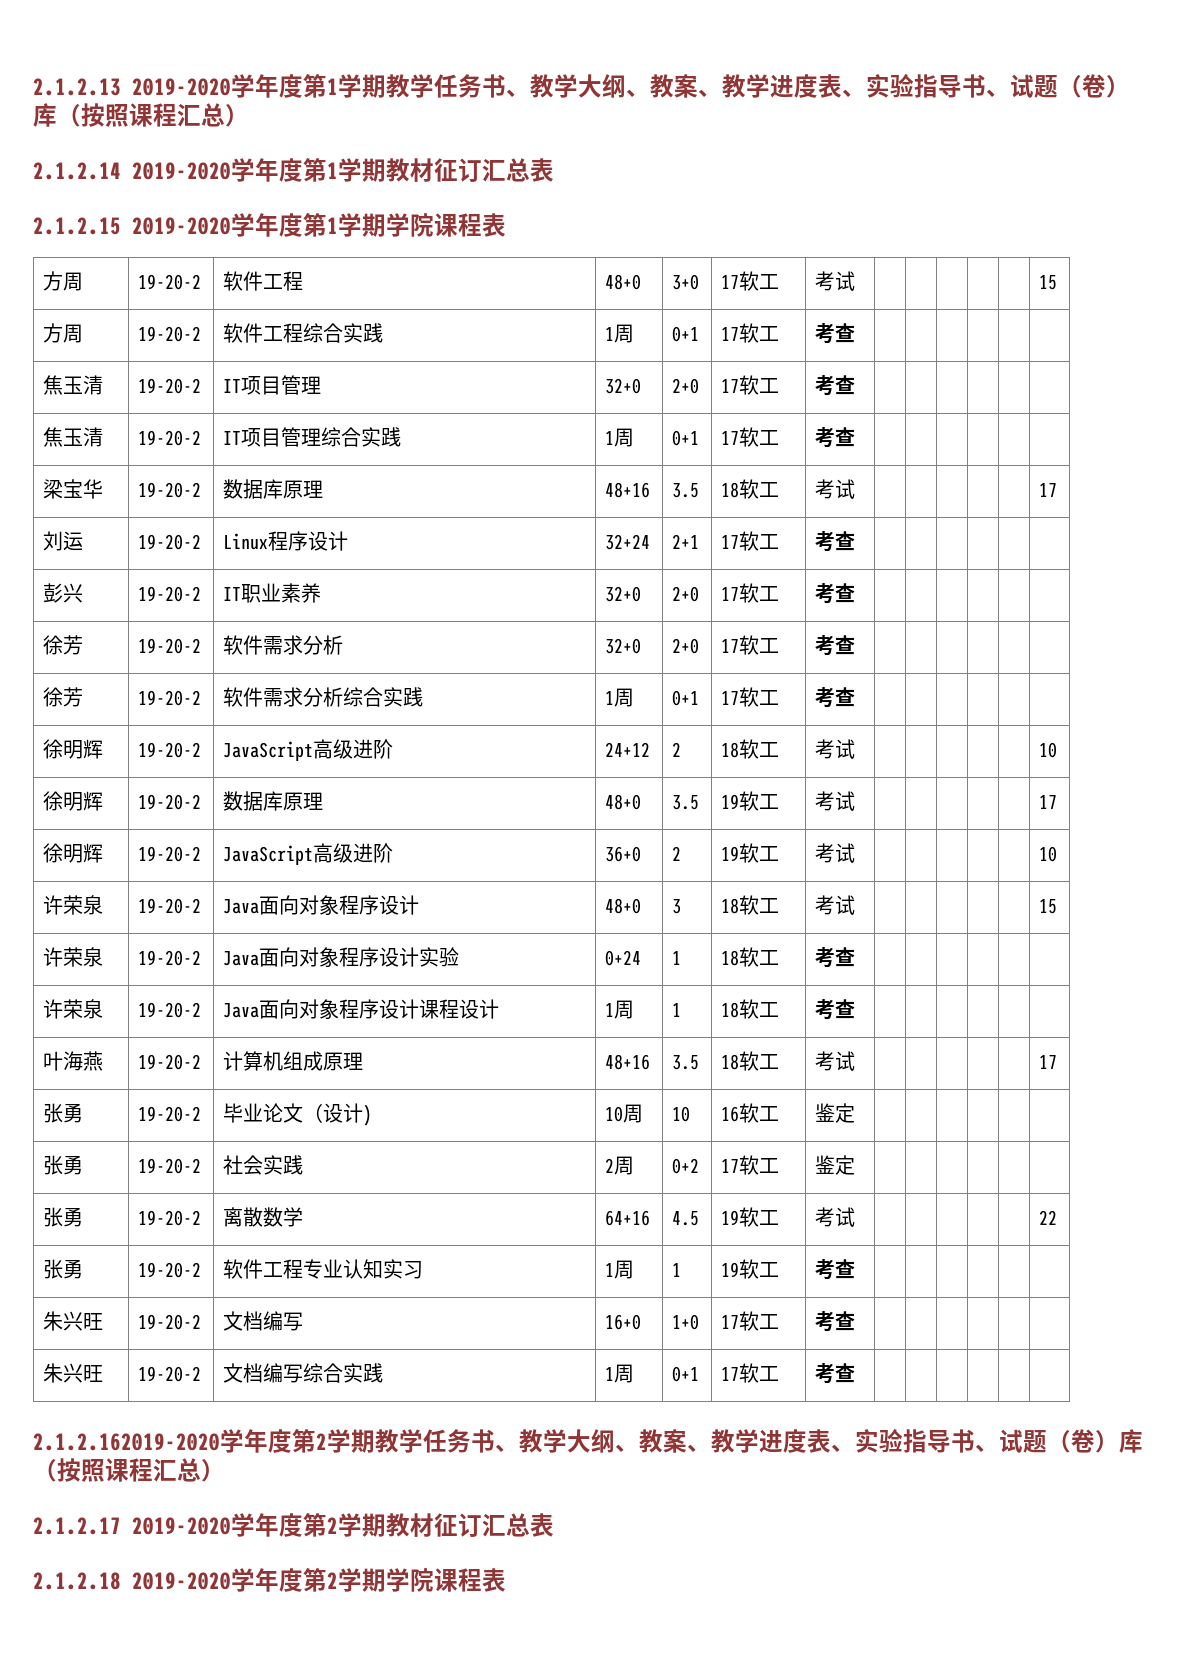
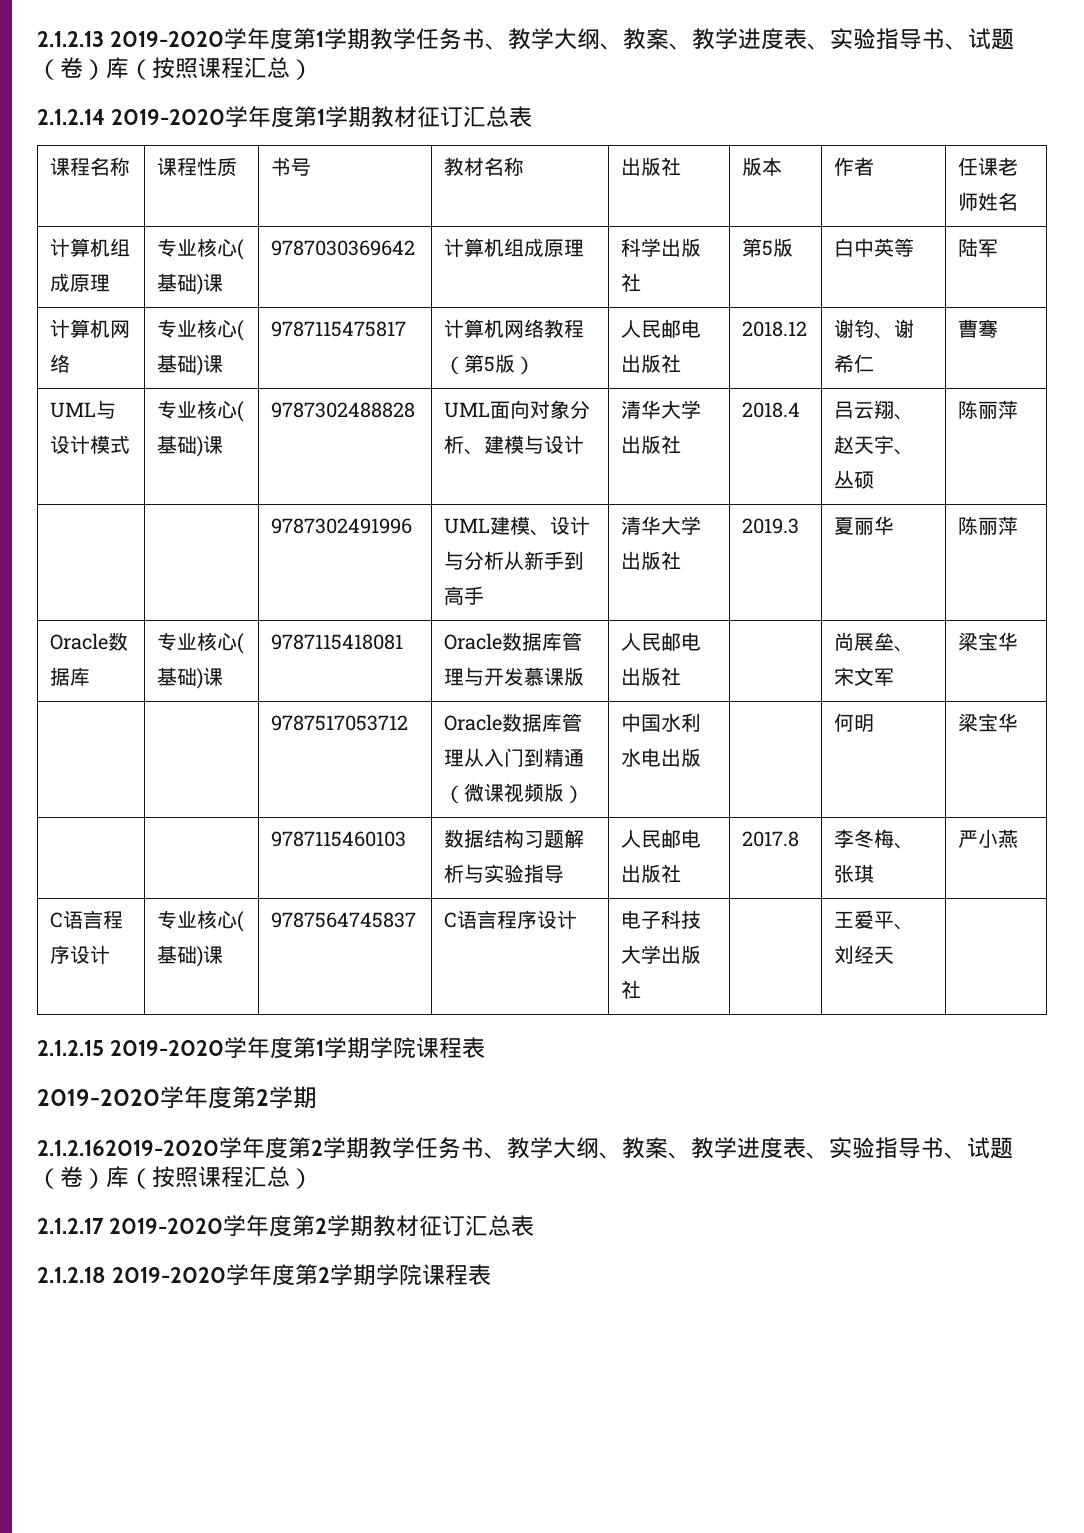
(554, 170) none -> [50,157,131,176] [157,157,238,176] [271,157,312,176] [444,157,525,176] [621,157,682,176] [742,157,783,176] [834,157,875,176] [958,157,1019,176] [958,192,1019,211] [50,238,131,257] [50,273,111,292] [157,238,245,260] [157,273,224,295] [271,240,416,256] [444,238,585,257] [621,238,702,257] [621,273,642,292] [742,238,794,257] [834,238,915,257] [958,238,999,257] [50,319,131,338] [50,354,71,373] [157,319,245,341] [157,354,224,376] [271,321,407,337] [444,319,585,338] [444,354,536,375] [621,319,702,338] [621,354,682,373] [742,321,808,337] [834,319,915,339] [834,354,875,373] [958,319,999,338] [50,400,117,419] [50,435,131,454] [157,400,245,422] [157,435,224,457] [271,402,416,418] [444,400,591,419] [444,435,585,455] [621,400,702,419] [621,435,682,454] [742,402,801,418] [834,400,915,420] [834,435,915,455] [834,470,875,489] [958,400,1019,419] [271,518,413,534] [444,516,591,536] [444,551,585,570] [444,586,485,605] [621,516,702,535] [621,551,682,570] [742,518,800,534] [834,516,895,535] [958,516,1019,535] [50,632,129,651] [50,667,91,686] [157,632,245,654] [157,667,224,689] [271,634,404,650] [444,632,583,651] [444,667,585,686] [621,632,702,651] [621,667,682,686] [834,632,915,652] [834,667,895,686] [958,632,1019,651] [271,715,409,731] [444,713,583,732] [444,748,585,767] [444,783,585,804] [621,713,702,732] [621,748,702,767] [834,713,875,732] [958,713,1019,732] [271,831,407,847] [444,829,585,848] [444,864,565,883] [621,829,702,848] [621,864,682,883] [742,831,800,847] [834,829,915,849] [834,864,875,883] [958,829,1019,848] [50,910,124,929] [50,945,111,964] [157,910,245,932] [157,945,224,967] [271,912,417,928] [444,910,578,929] [621,910,702,929] [621,945,702,964] [621,980,642,999] [834,910,915,930] [834,945,895,964] // 课程名称 | 课程性质 | 书号 | 教材名称 | 出版社 | 版本 | 作者 | 任课老师姓名 // 计算机组成原理 | 专业核心(基础)课 | 9787030369642 | 计算机组成原理 | 科学出版社 | 第5版 | 白中英等 | 陆军 // 计算机网络 | 专业核心(基础)课 | 9787115475817 | 计算机网络教程（第5版） | 人民邮电出版社 | 2018.12 | 谢钧、谢希仁 | 曹骞 // UML与设计模式 | 专业核心(基础)课 | 9787302488828 | UML面向对象分析、建模与设计 | 清华大学出版社 | 2018.4 | 吕云翔、赵天宇、丛硕 | 陈丽萍 // | | 9787302491996 | UML建模、设计与分析从新手到高手 | 清华大学出版社 | 2019.3 | 夏丽华 | 陈丽萍 // Oracle数据库 | 专业核心(基础)课 | 9787115418081 | Oracle数据库管理与开发慕课版 | 人民邮电出版社 | | 尚展垒、宋文军 | 梁宝华 // | | 9787517053712 | Oracle数据库管理从入门到精通（微课视频版） | 中国水利水电出版 | | 何明 | 梁宝华 // | | 9787115460103 | 数据结构习题解析与实验指导 | 人民邮电出版社 | 2017.8 | 李冬梅、张琪 | 严小燕 // C语言程序设计 | 专业核心(基础)课 | 9787564745837 | C语言程序设计 | 电子科技大学出版社 | | 王爱平、刘经天 |
[43,271,84,291] [138,274,202,290] [223,271,304,291] [605,274,642,290] [672,274,700,290] [721,271,780,291] [815,271,856,291] [1039,275,1058,290] [43,323,84,343] [138,326,202,342] [223,323,384,343] [605,324,635,343] [672,326,700,342] [721,323,780,343] [815,323,856,344] [43,375,104,395] [138,378,202,394] [223,375,322,395] [605,378,642,394] [672,378,700,394] [721,375,780,395] [815,375,856,396] [43,427,104,447] [138,430,202,446] [223,427,402,447] [605,428,635,447] [672,430,700,446] [721,427,780,447] [815,427,856,448] [43,479,104,499] [138,482,202,498] [223,479,324,499] [605,482,651,498] [672,483,700,498] [721,479,780,499] [815,479,856,499] [1039,483,1058,497] [43,531,84,551] [138,534,202,550] [223,531,349,551] [605,534,651,550] [672,534,700,549] [721,531,780,551] [815,531,856,552] [43,583,84,603] [138,586,202,602] [223,583,322,603] [605,586,642,602] [672,586,700,602] [721,583,780,603] [815,583,856,604] [43,635,84,655] [138,638,202,654] [223,635,344,655] [605,638,642,654] [672,638,700,654] [721,635,780,655] [815,635,856,656] [43,687,84,707] [138,690,202,706] [223,687,424,707] [605,688,635,707] [672,690,700,706] [721,687,780,707] [815,687,856,708] [43,739,104,759] [138,742,202,758] [223,739,394,761] [605,742,651,757] [672,742,682,757] [721,739,780,759] [815,739,856,759] [1039,742,1058,758] [43,791,104,811] [138,794,202,810] [223,791,324,811] [605,794,642,810] [672,795,700,810] [721,791,780,811] [815,791,856,811] [1039,795,1058,809] [43,843,104,863] [138,846,202,862] [223,843,394,865] [605,846,642,862] [672,846,682,861] [721,843,780,863] [815,843,856,863] [1039,846,1058,862] [43,895,104,915] [138,898,202,914] [223,895,420,915] [605,898,642,914] [672,899,682,914] [721,895,780,915] [815,895,856,915] [1039,899,1058,914] [43,947,104,967] [138,950,202,966] [223,947,460,967] [605,950,642,966] [672,951,682,965] [721,947,780,967] [815,947,856,968] [43,999,104,1019] [138,1002,202,1018] [223,999,500,1019] [605,1000,635,1019] [672,1003,682,1017] [721,999,780,1019] [815,999,856,1020] [43,1051,104,1071] [138,1054,202,1070] [223,1051,364,1071] [605,1054,651,1070] [672,1055,700,1070] [721,1051,780,1071] [815,1051,856,1071] [1039,1055,1058,1069] [43,1103,84,1123] [138,1106,202,1122] [223,1103,373,1126] [605,1104,644,1123] [672,1106,691,1122] [721,1103,780,1123] [815,1103,856,1123] [43,1155,84,1175] [138,1158,202,1174] [223,1155,304,1175] [605,1156,635,1175] [672,1158,700,1174] [721,1155,780,1175] [815,1155,856,1175] [43,1207,84,1227] [138,1210,202,1226] [223,1207,304,1227] [605,1210,651,1226] [672,1211,700,1226] [721,1207,780,1227] [815,1207,856,1227] [1039,1210,1058,1225] [43,1259,84,1279] [138,1262,202,1278] [223,1259,424,1279] [605,1260,635,1279] [672,1263,682,1277] [721,1259,780,1279] [815,1259,856,1280] [43,1311,104,1331] [138,1314,202,1330] [223,1311,304,1331] [605,1314,642,1330] [672,1314,700,1330] [721,1311,780,1331] [815,1311,856,1332] [43,1363,104,1383] [138,1366,202,1382] [223,1363,384,1383] [605,1364,635,1383] [672,1366,700,1382] [721,1363,780,1383] [815,1363,856,1384] // 方周 | 19-20-2 | 软件工程 | 48+0 | 3+0 | 17软工 | 考试 | | | | | | 15 // 方周 | 19-20-2 | 软件工程综合实践 | 1周 | 0+1 | 17软工 | 考查 | | | | | | // 焦玉清 | 19-20-2 | IT项目管理 | 32+0 | 2+0 | 17软工 | 考查 | | | | | | // 焦玉清 | 19-20-2 | IT项目管理综合实践 | 1周 | 0+1 | 17软工 | 考查 | | | | | | // 梁宝华 | 19-20-2 | 数据库原理 | 48+16 | 3.5 | 18软工 | 考试 | | | | | | 17 // 刘运 | 19-20-2 | Linux程序设计 | 32+24 | 2+1 | 17软工 | 考查 | | | | | | // 彭兴 | 19-20-2 | IT职业素养 | 32+0 | 2+0 | 17软工 | 考查 | | | | | | // 徐芳 | 19-20-2 | 软件需求分析 | 32+0 | 2+0 | 17软工 | 考查 | | | | | | // 徐芳 | 19-20-2 | 软件需求分析综合实践 | 1周 | 0+1 | 17软工 | 考查 | | | | | | // 徐明辉 | 19-20-2 | JavaScript高级进阶 | 24+12 | 2 | 18软工 | 考试 | | | | | | 10 // 徐明辉 | 19-20-2 | 数据库原理 | 48+0 | 3.5 | 19软工 | 考试 | | | | | | 17 // 徐明辉 | 19-20-2 | JavaScript高级进阶 | 36+0 | 2 | 19软工 | 考试 | | | | | | 10 // 许荣泉 | 19-20-2 | Java面向对象程序设计 | 48+0 | 3 | 18软工 | 考试 | | | | | | 15 // 许荣泉 | 19-20-2 | Java面向对象程序设计实验 | 0+24 | 1 | 18软工 | 考查 | | | | | | // 许荣泉 | 19-20-2 | Java面向对象程序设计课程设计 | 1周 | 1 | 18软工 | 考查 | | | | | | // 叶海燕 | 19-20-2 | 计算机组成原理 | 48+16 | 3.5 | 18软工 | 考试 | | | | | | 17 // 张勇 | 19-20-2 | 毕业论文（设计) | 10周 | 10 | 16软工 | 鉴定 | | | | | | // 张勇 | 19-20-2 | 社会实践 | 2周 | 0+2 | 17软工 | 鉴定 | | | | | | // 张勇 | 19-20-2 | 离散数学 | 64+16 | 4.5 | 19软工 | 考试 | | | | | | 22 // 张勇 | 19-20-2 | 软件工程专业认知实习 | 1周 | 1 | 19软工 | 考查 | | | | | | // 朱兴旺 | 19-20-2 | 文档编写 | 16+0 | 1+0 | 17软工 | 考查 | | | | | | // 朱兴旺 | 19-20-2 | 文档编写综合实践 | 1周 | 0+1 | 17软工 | 考查 | | | | | | -> [37,1086,317,1109] // 2019-2020学年度第2学期

